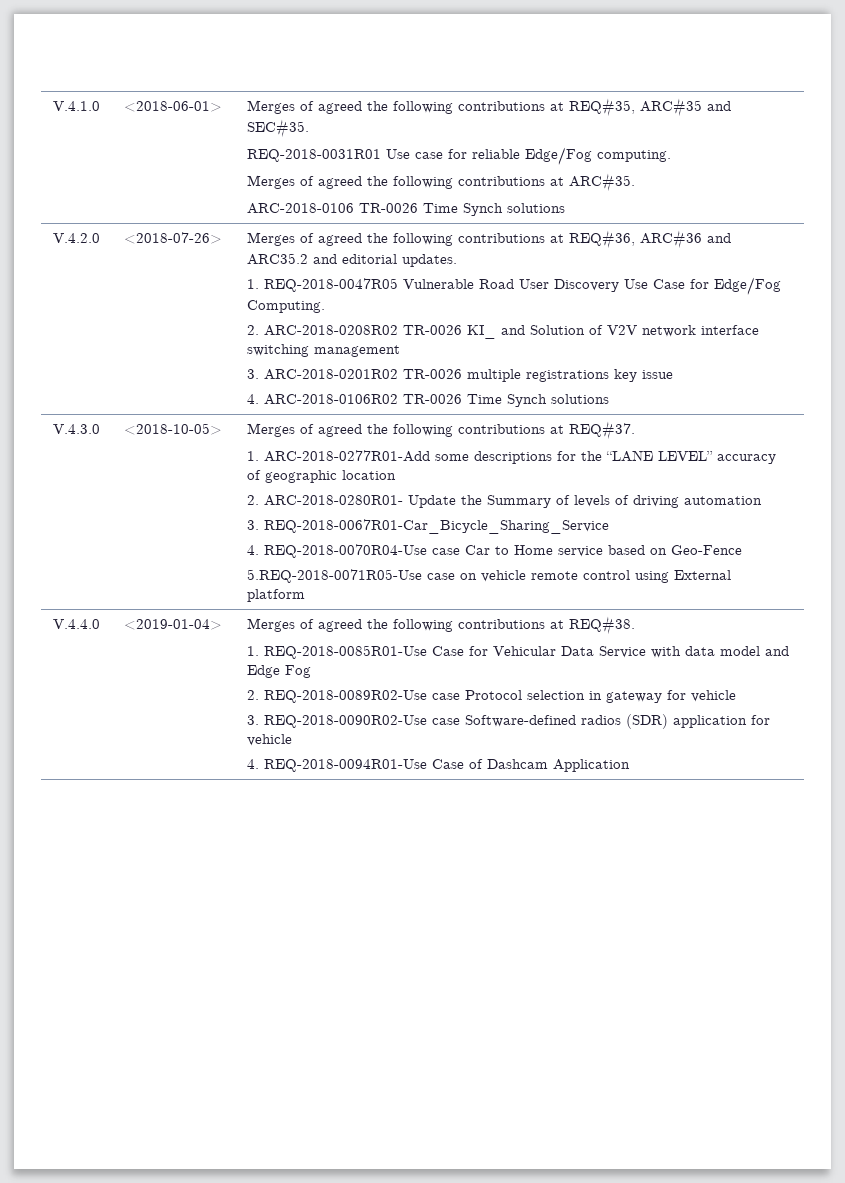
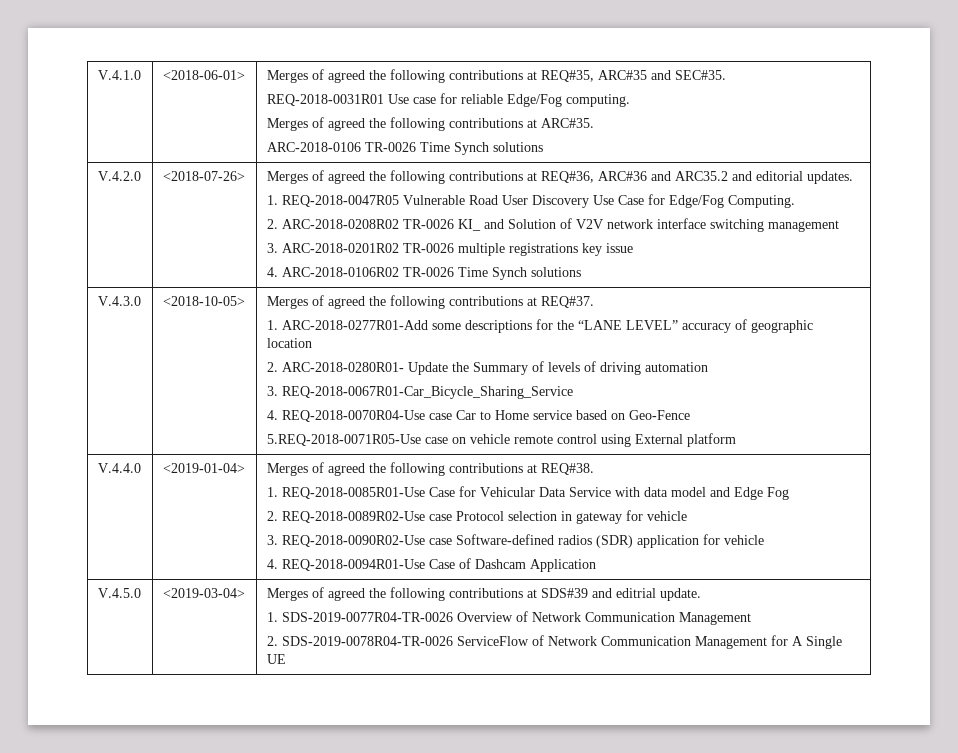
(630, 765) none -> [97,588,141,598] [162,588,245,598] [266,587,701,601] [266,611,751,625] [266,635,842,649] [266,654,286,664] // V.4.5.0 | <2019-03-04> | Merges of agreed the following contributions at SDS#39 and editrial update. // 1. SDS-2019-0077R04-TR-0026 Overview of Network Communication Management // 2. SDS-2019-0078R04-TR-0026 ServiceFlow of Network Communication Management for A Single UE

